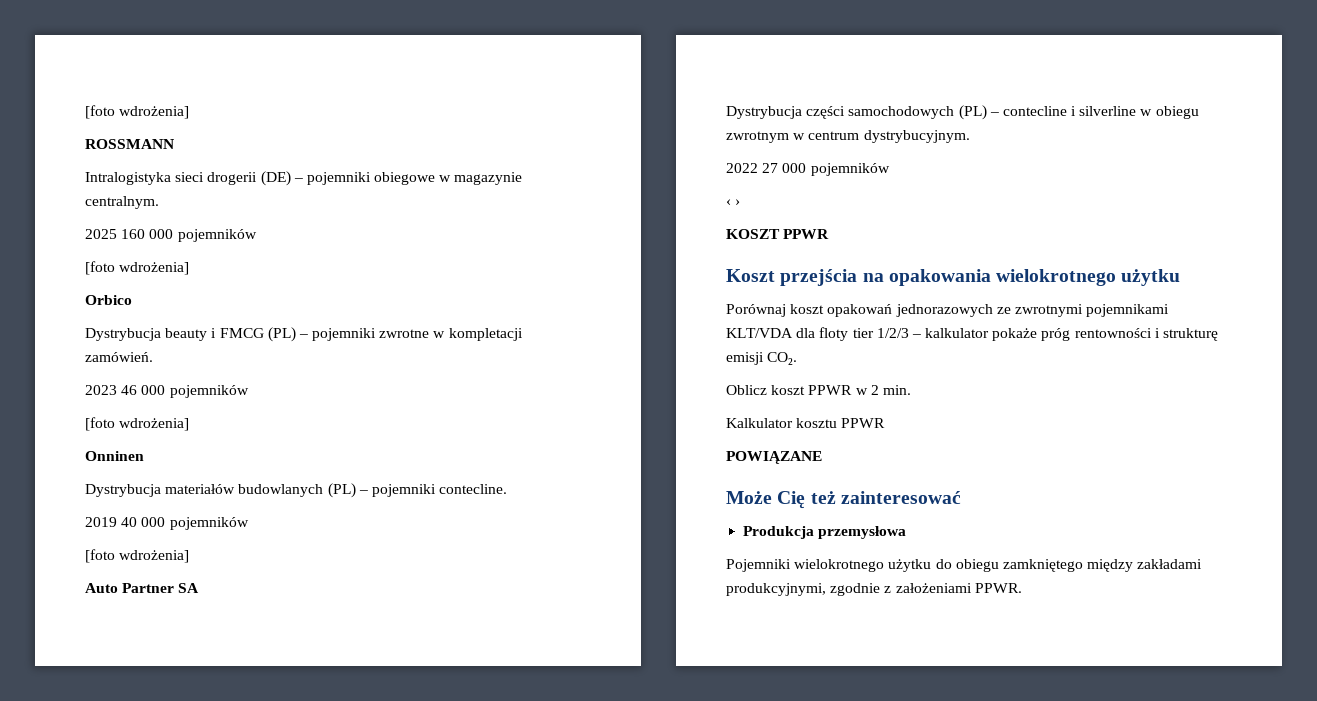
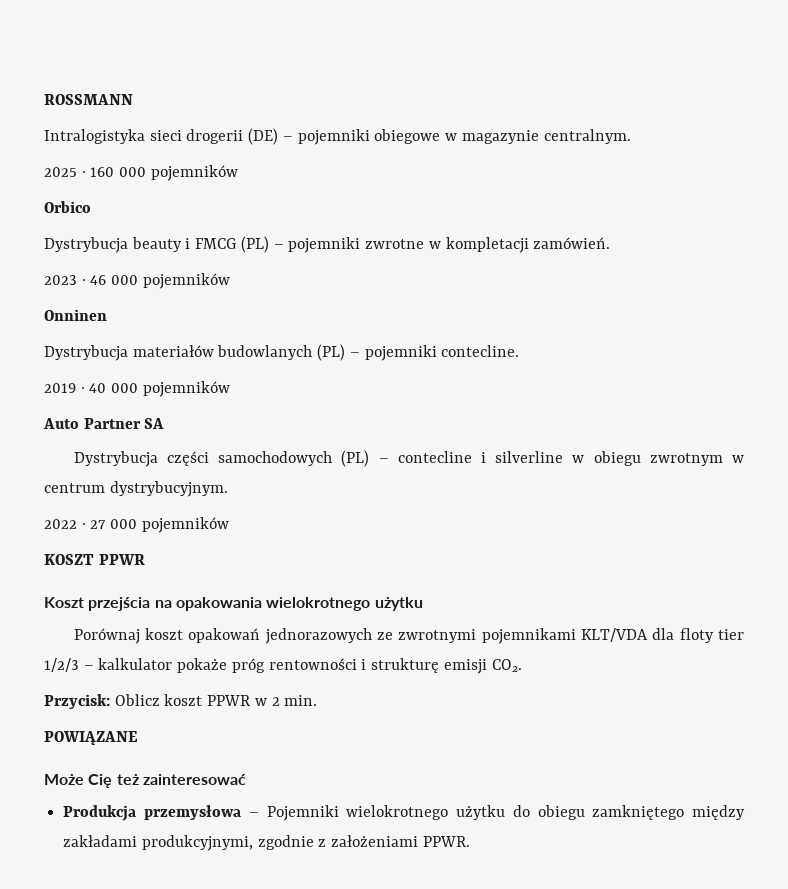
[85,105,190,119] [foto wdrożenia] // -> (44, 99) none
(117, 234) none -> [81,171,86,177] ·
[85,261,190,275] // [foto wdrożenia] -> (238, 173) none
(117, 390) none -> [81,279,86,285] ·
[85,417,190,431] // [foto wdrożenia] -> (230, 281) none
(117, 522) none -> [80,387,85,393] ·
[85,549,190,563] // [foto wdrożenia] -> (230, 389) none
(758, 168) none -> [81,523,86,529] ·
[726,199,741,206] // ‹ › -> (229, 525) none
(798, 358) none -> [44,694,110,709] Przycisk:
[726,418,886,428] // Kalkulator kosztu PPWR -> (318, 700) none
(907, 532) // -> [248,812,259,817] –

